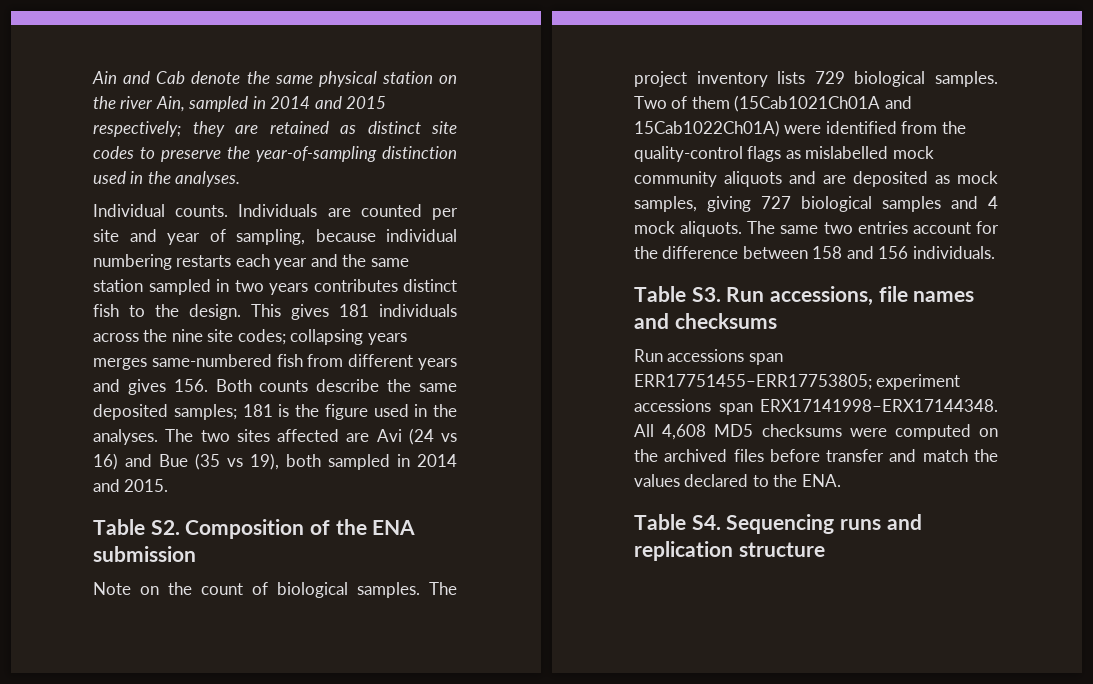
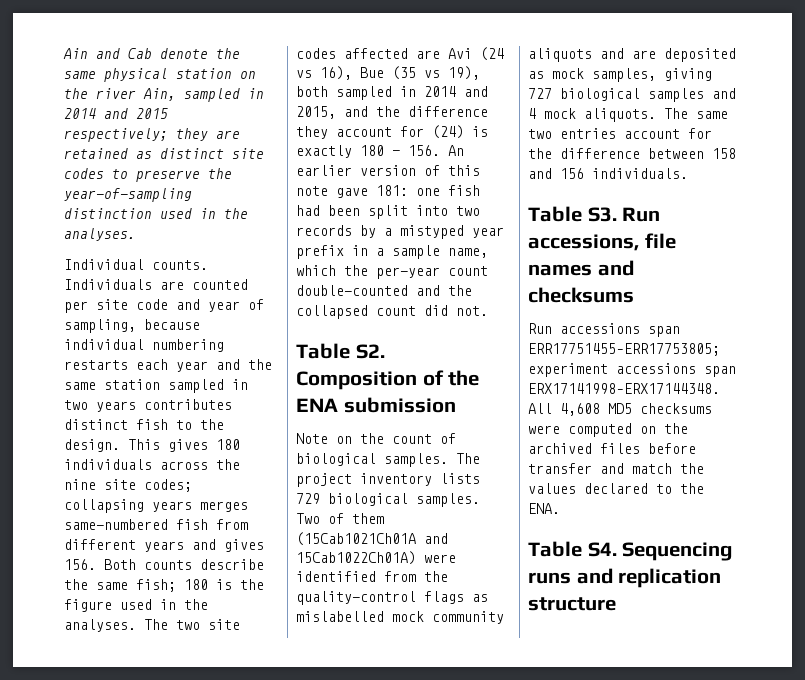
(119, 235) none -> [136,299,168,310] code
[339,304,369,317] 181 -> [216,439,240,450] 180
[93,404,273,420] deposited samples; 181 -> [136,579,208,592] fish; 180
[236,429,270,442] sites -> [208,619,240,630] [296,48,336,59] site codes
[93,453,152,470] 16) and -> [320,66,352,80] 16),
[124,479,169,492] 2015. -> [296,106,488,119] [296,125,488,139] [296,145,464,158] [296,165,480,176] [296,185,480,198] [296,205,480,219] [296,225,504,239] [296,245,488,259] [296,265,488,279] [296,285,472,296] [296,305,488,319] 2015, and the difference they account for (24) is exactly 180 − 156. An earlier version of this note gave 181: one fish had been split into two records by a mistyped year prefix in a sample name, which the per-year count double-counted and the collapsed count did not.

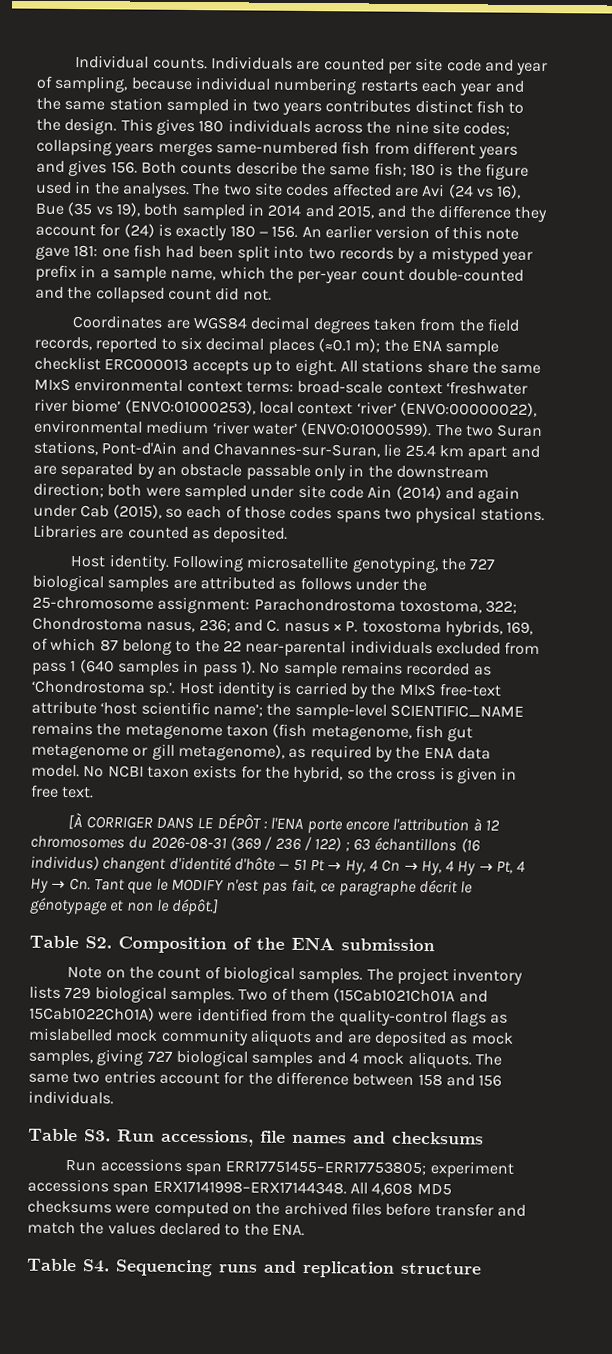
[63,48,240,59] [64,68,256,82] [64,88,264,102] [64,108,168,119] [64,128,240,142] [64,148,264,159] [64,168,232,182] [64,188,192,202] [64,208,248,219] [64,228,136,241] Ain and Cab denote the same physical station on the river Ain, sampled in 2014 and 2015 respectively; they are retained as distinct site codes to preserve the year-of-sampling distinction used in the analyses. // -> (75, 62) none
(488, 311) none -> [72,315,520,334] [34,336,500,356] [34,356,542,376] [34,378,528,395] [34,398,537,417] [34,419,544,438] [33,440,540,461] [33,462,489,481] [33,482,521,503] [33,504,545,524] [33,524,289,543] [70,554,496,574] [32,574,428,592] [32,596,518,614] [32,617,534,637] [32,637,541,657] [32,659,492,678] [31,680,501,699] [31,700,524,720] [31,721,474,742] [31,743,491,762] [31,764,518,784] [30,784,95,799] [68,812,500,834] [30,835,481,853] [30,855,527,876] [30,877,474,896] [30,897,220,916] // Coordinates are WGS84 decimal degrees taken from the field records, reported to six decimal places (≈0.1 m); the ENA sample checklist ERC000013 accepts up to eight. All stations share the same MIxS environmental context terms: broad-scale context ‘freshwater river biome’ (ENVO:01000253), local context ‘river’ (ENVO:00000022), environmental medium ‘river water’ (ENVO:01000599). The two Suran stations, Pont-d'Ain and Chavannes-sur-Suran, lie 25.4 km apart and are separated by an obstacle passable only in the downstream direction; both were sampled under site code Ain (2014) and again under Cab (2015), so each of those codes spans two physical stations. Libraries are counted as deposited. // Host identity. Following microsatellite genotyping, the 727 biological samples are attributed as follows under the 25-chromosome assignment: Parachondrostoma toxostoma, 322; Chondrostoma nasus, 236; and C. nasus × P. toxostoma hybrids, 169, of which 87 belong to the 22 near-parental individuals excluded from pass 1 (640 samples in pass 1). No sample remains recorded as ‘Chondrostoma sp.’. Host identity is carried by the MIxS free-text attribute ‘host scientific name’; the sample-level SCIENTIFIC_NAME remains the metagenome taxon (fish metagenome, fish gut metagenome or gill metagenome), as required by the ENA data model. No NCBI taxon exists for the hybrid, so the cross is given in free text. // [À CORRIGER DANS LE DÉPÔT : l'ENA porte encore l'attribution à 12 chromosomes du 2026-08-31 (369 / 236 / 122) ; 63 échantillons (16 individus) changent d'identité d'hôte — 51 Pt → Hy, 4 Cn → Hy, 4 Hy → Pt, 4 Hy → Cn. Tant que le MODIFY n'est pas fait, ce paragraphe décrit le génotypage et non le dépôt.]

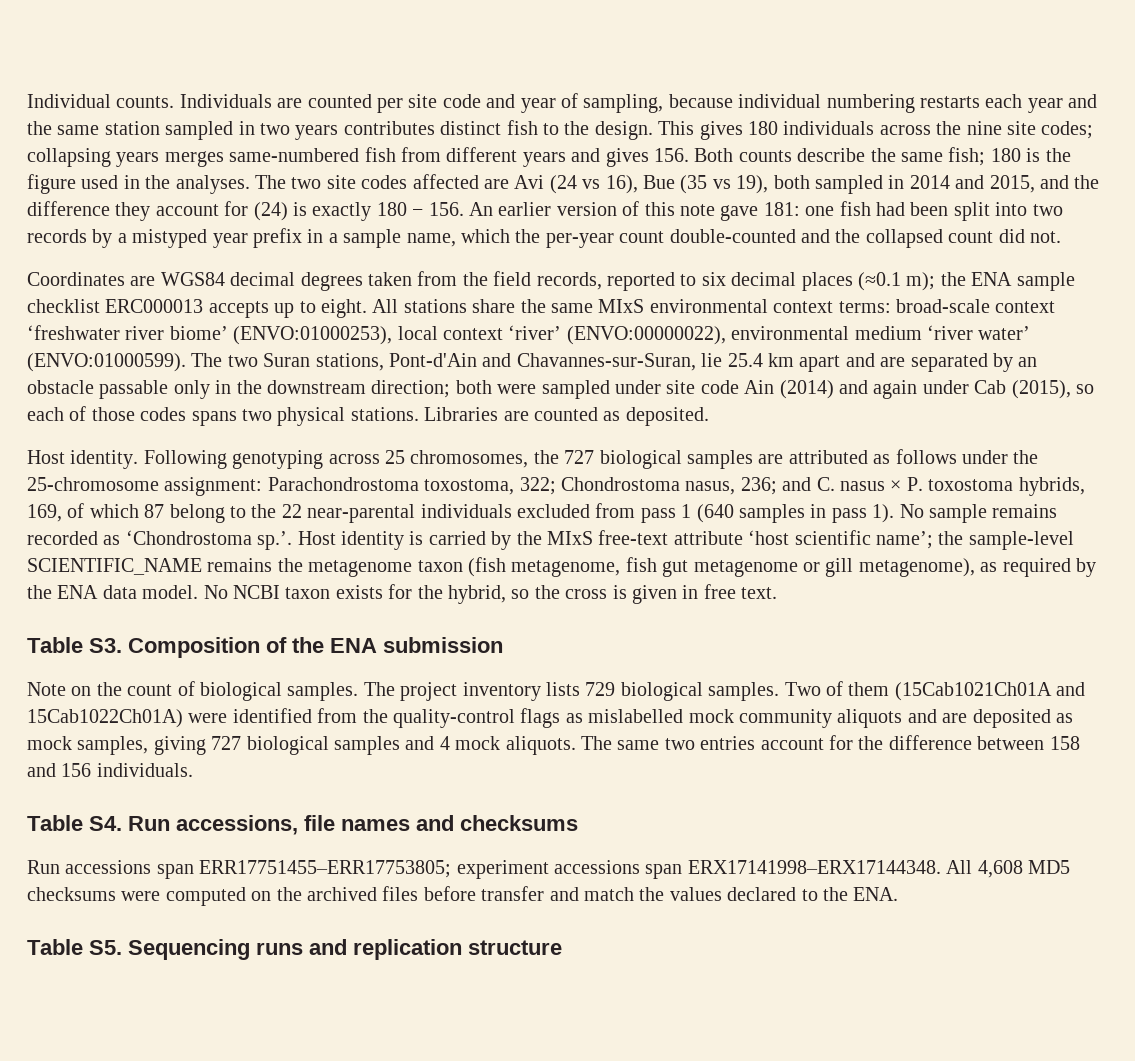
[246,555,439,574] microsatellite genotyping, -> [232,450,529,469] genotyping across 25 chromosomes,
[68,812,500,834] [30,835,481,853] [30,855,527,876] [30,877,474,896] [30,897,220,916] [29,935,112,949] // [À CORRIGER DANS LE DÉPÔT : l'ENA porte encore l'attribution à 12 chromosomes du 2026-08-31 (369 / 236 / 122) ; 63 échantillons (16 individus) changent d'identité d'hôte — 51 Pt → Hy, 4 Cn → Hy, 4 Hy → Pt, 4 Hy → Cn. Tant que le MODIFY n'est pas fait, ce paragraphe décrit le génotypage et non le dépôt.] // Table S2. -> [27,637,122,653] // Table S3.
[84,1129,111,1142] S3. -> [89,816,122,831] S4.
[83,1259,110,1273] S4. -> [89,940,122,955] S5.

